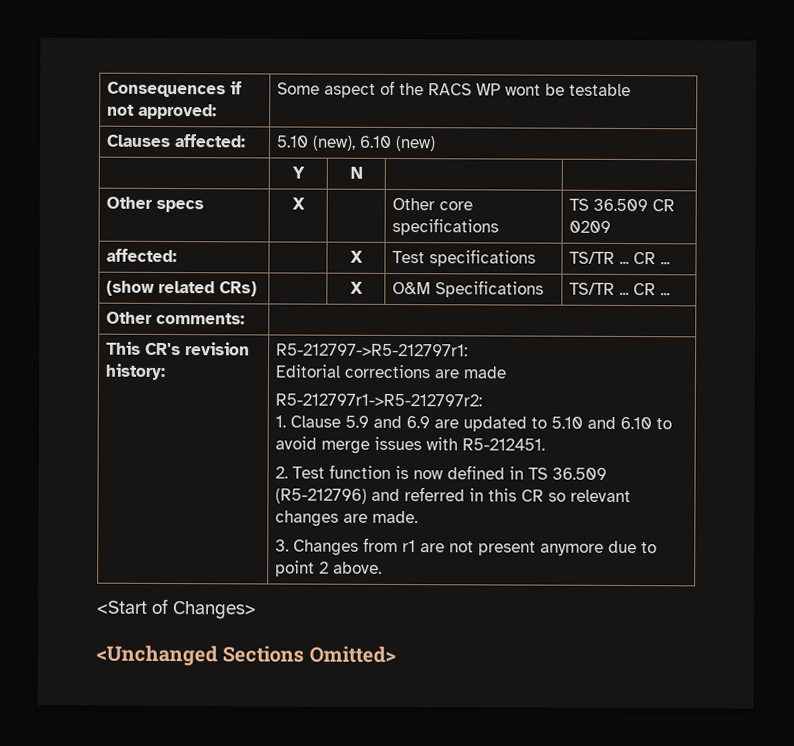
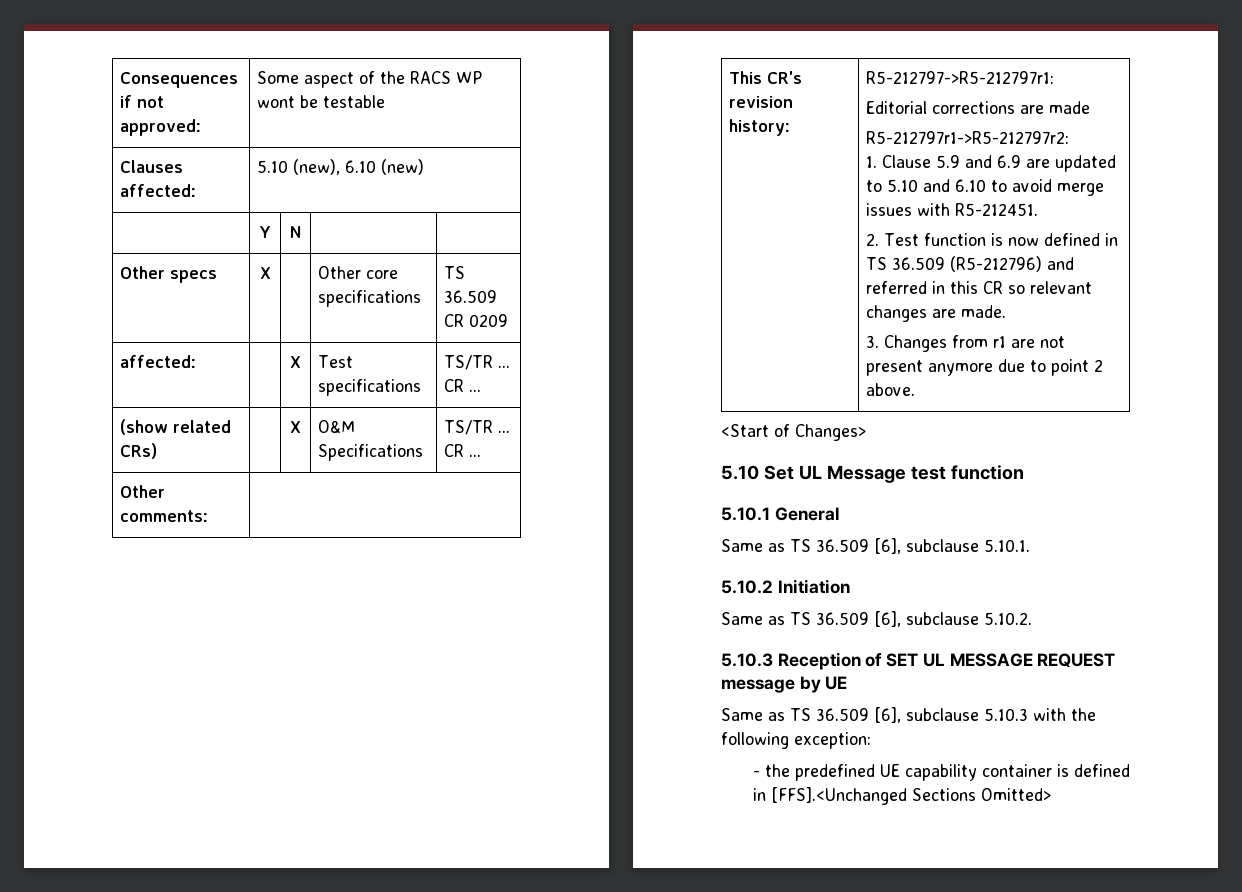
[96,644,218,667] <Unchanged -> [721,465,1024,483] [721,507,840,521] [721,538,1030,554] [721,579,850,594] [721,611,1032,627] [721,652,1116,670] [721,676,848,693] [721,707,1096,723] [721,732,871,749] [752,764,1130,781] [752,787,907,805] 5.10 Set UL Message test function // 5.10.1 General // Same as TS 36.509 [6], subclause 5.10.1. // 5.10.2 Initiation // Same as TS 36.509 [6], subclause 5.10.2. // 5.10.3 Reception of SET UL MESSAGE REQUEST message by UE // Same as TS 36.509 [6], subclause 5.10.3 with the following exception: // - the predefined UE capability container is defined in [FFS].<Unchanged

